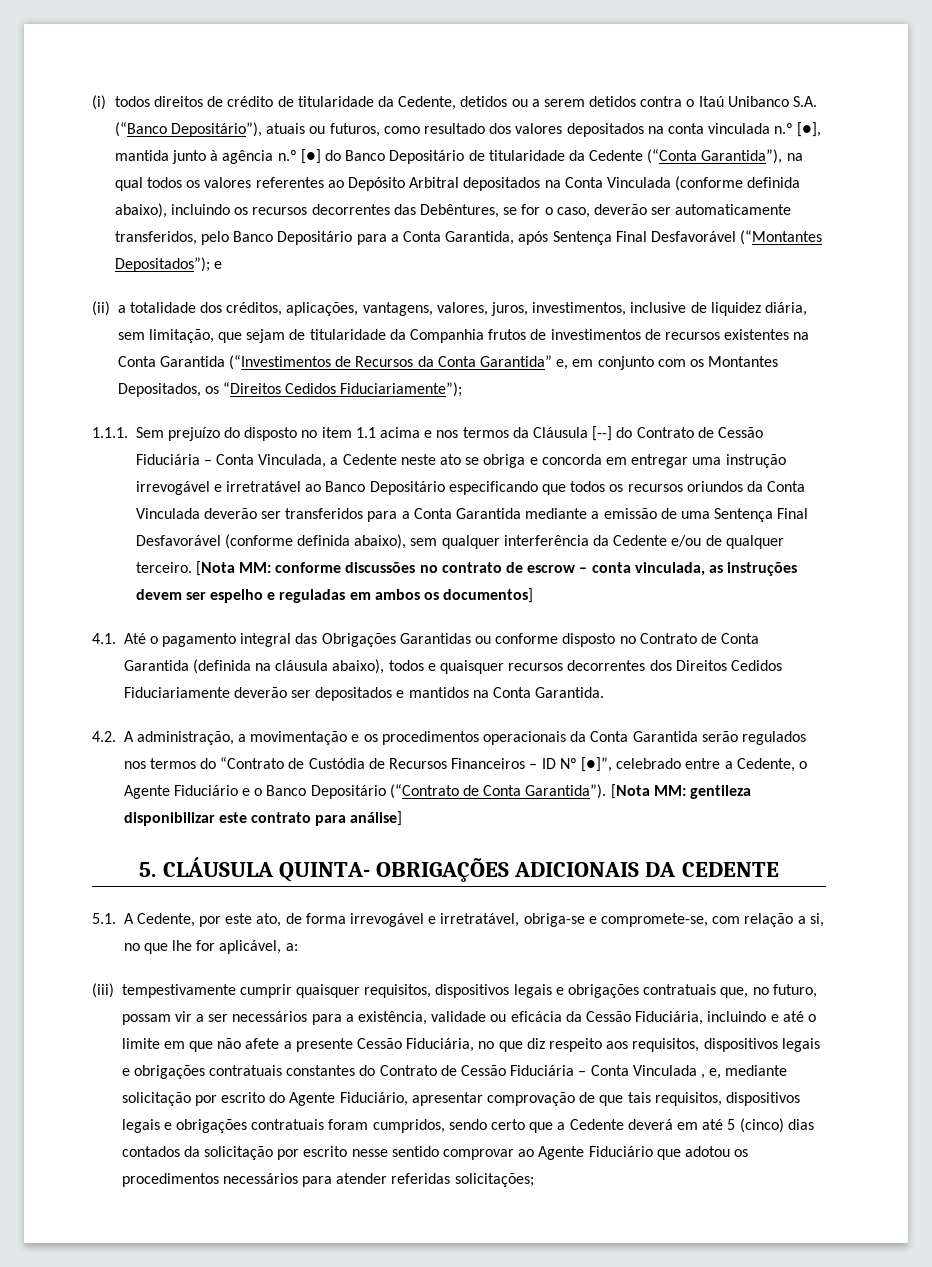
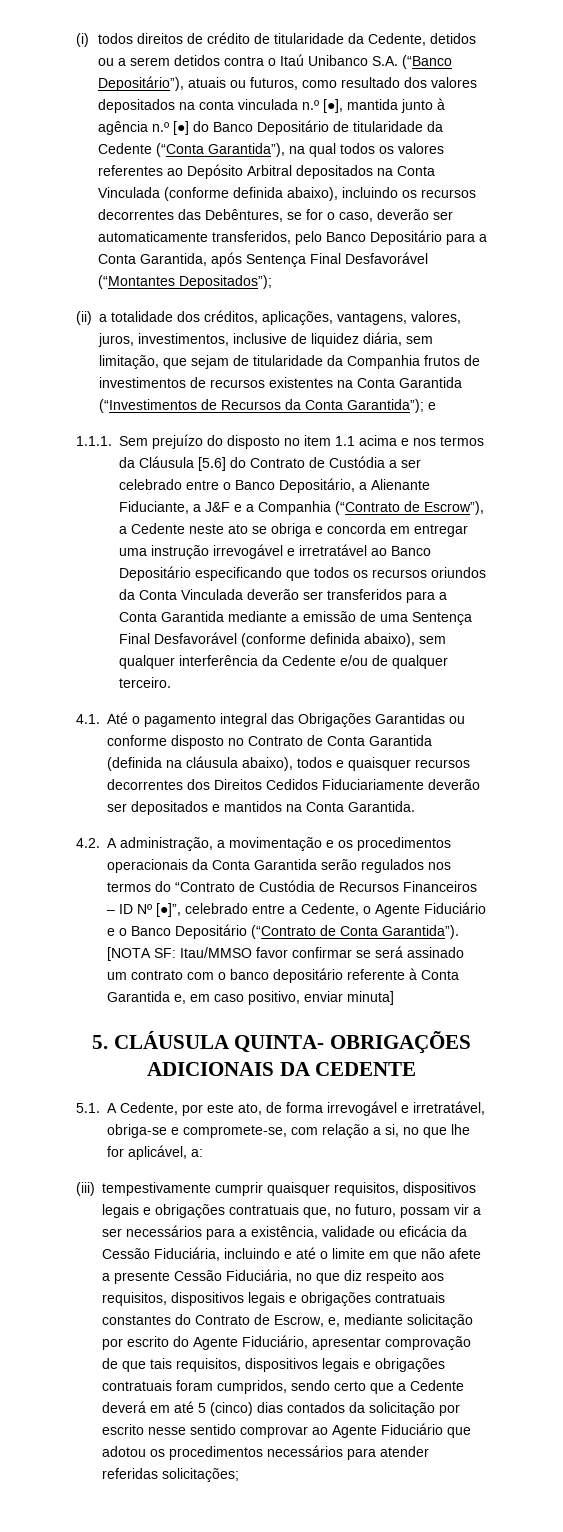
[214,261,223,269] e -> (272, 282) none
[480,355,779,370] [117,382,463,397] Garantida” e, em conjunto com os Montantes Depositados, os “Direitos Cedidos Fiduciariamente”); -> [347,399,436,413] Garantida”); e
[592,426,763,441] [135,454,327,468] [--] do Contrato de Cessão Fiduciária – Conta Vinculada, -> [198,456,421,471] [119,478,430,493] [119,501,484,515] [5.6] do Contrato de Custódia a ser celebrado entre o Banco Depositário, a Alienante Fiduciante, a J&F e a Companhia (“Contrato de Escrow”),
[195,561,798,576] [135,588,534,603] [Nota MM: conforme discussões no contrato de escrow – conta vinculada, as instruções devem ser espelho e reguladas em ambos os documentos] -> (171, 682) none
[610,784,751,799] [123,811,403,826] [Nota MM: gentileza disponibilizar este contrato para análise] -> [107,946,464,961] [107,968,459,983] [107,991,394,1005] [NOTA SF: Itau/MMSO favor confirmar se será assinado um contrato com o banco depositário referente à Conta Garantida e, em caso positivo, enviar minuta]
[461,1065,705,1079] Cessão Fiduciária – Conta Vinculada , -> [274,1315,324,1327] Escrow,

